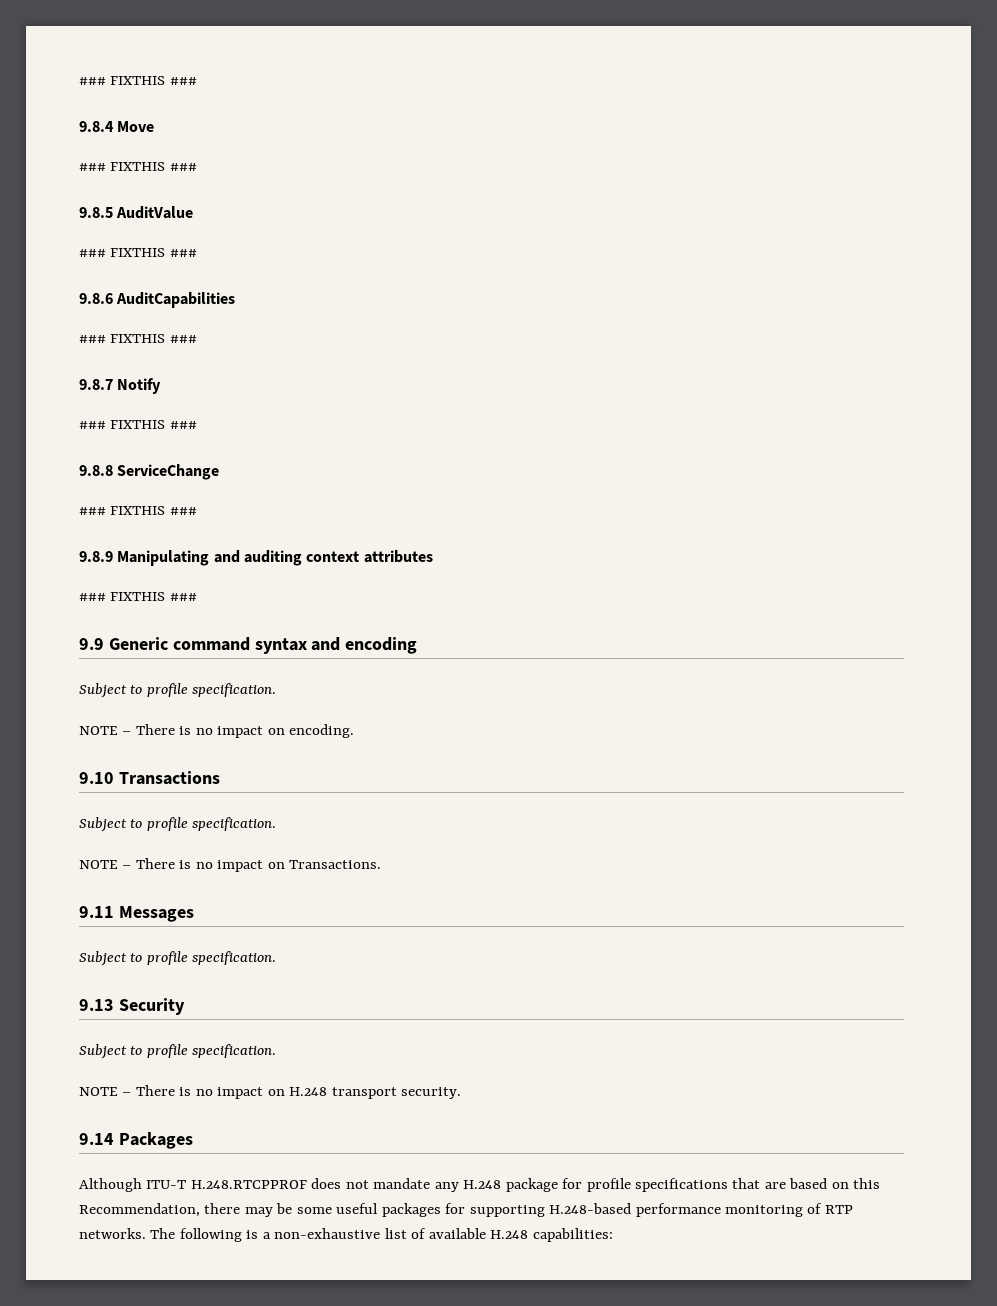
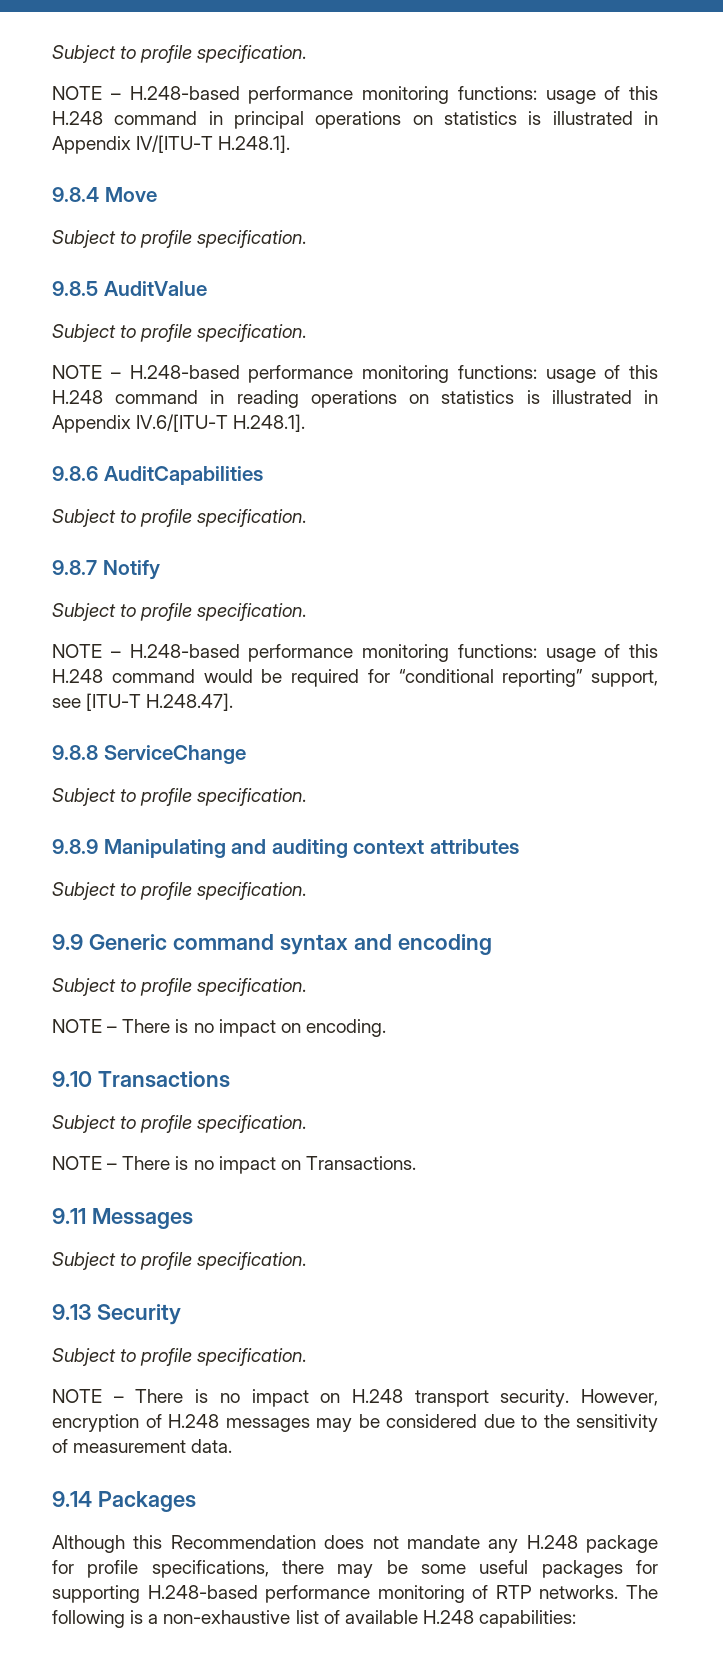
[79,76,197,85] [79,121,155,132] [79,162,197,171] [79,206,194,219] [79,248,197,257] [79,292,236,308] [79,334,197,343] [79,378,162,394] [79,420,197,429] [79,464,220,480] [79,506,197,515] ### FIXTHIS ### // 9.8.4 Move // ### FIXTHIS ### // 9.8.5 AuditValue // ### FIXTHIS ### // 9.8.6 AuditCapabilities // ### FIXTHIS ### // 9.8.7 Notify // ### FIXTHIS ### // 9.8.8 ServiceChange // ### FIXTHIS ### -> [52,45,307,63] [52,86,658,104] [52,111,658,129] [52,135,291,154] [52,187,157,202] [52,230,307,248] [52,281,207,296] [52,324,307,342] [52,365,658,383] [52,390,658,408] [52,414,306,433] [52,466,263,485] [52,509,307,527] [52,560,160,580] [52,603,307,621] [52,644,658,662] [52,669,658,687] [52,693,234,711] [52,745,246,764] [52,788,307,806] Subject to profile specification. // NOTE – H.248-based performance monitoring functions: usage of this H.248 command in principal operations on statistics is illustrated in Appendix IV/[ITU-T H.248.1]. // 9.8.4 Move // Subject to profile specification. // 9.8.5 AuditValue // Subject to profile specification. // NOTE – H.248-based performance monitoring functions: usage of this H.248 command in reading operations on statistics is illustrated in Appendix IV.6/[ITU-T H.248.1]. // 9.8.6 AuditCapabilities // Subject to profile specification. // 9.8.7 Notify // Subject to profile specification. // NOTE – H.248-based performance monitoring functions: usage of this H.248 command would be required for “conditional reporting” support, see [ITU-T H.248.47]. // 9.8.8 ServiceChange // Subject to profile specification.
[79,592,197,601] ### FIXTHIS ### -> [52,882,307,900] Subject to profile specification.
(462, 1093) none -> [581,1389,658,1406] [52,1414,658,1432] [52,1439,233,1453] However, encryption of H.248 messages may be considered due to the sensitivity of measurement data.
[146,1180,307,1189] ITU-T H.248.RTCPPROF -> [133,1535,316,1549] this Recommendation
[635,1178,881,1192] [79,1203,200,1217] specifications that are based on this Recommendation, -> [151,1560,269,1578] specifications,

